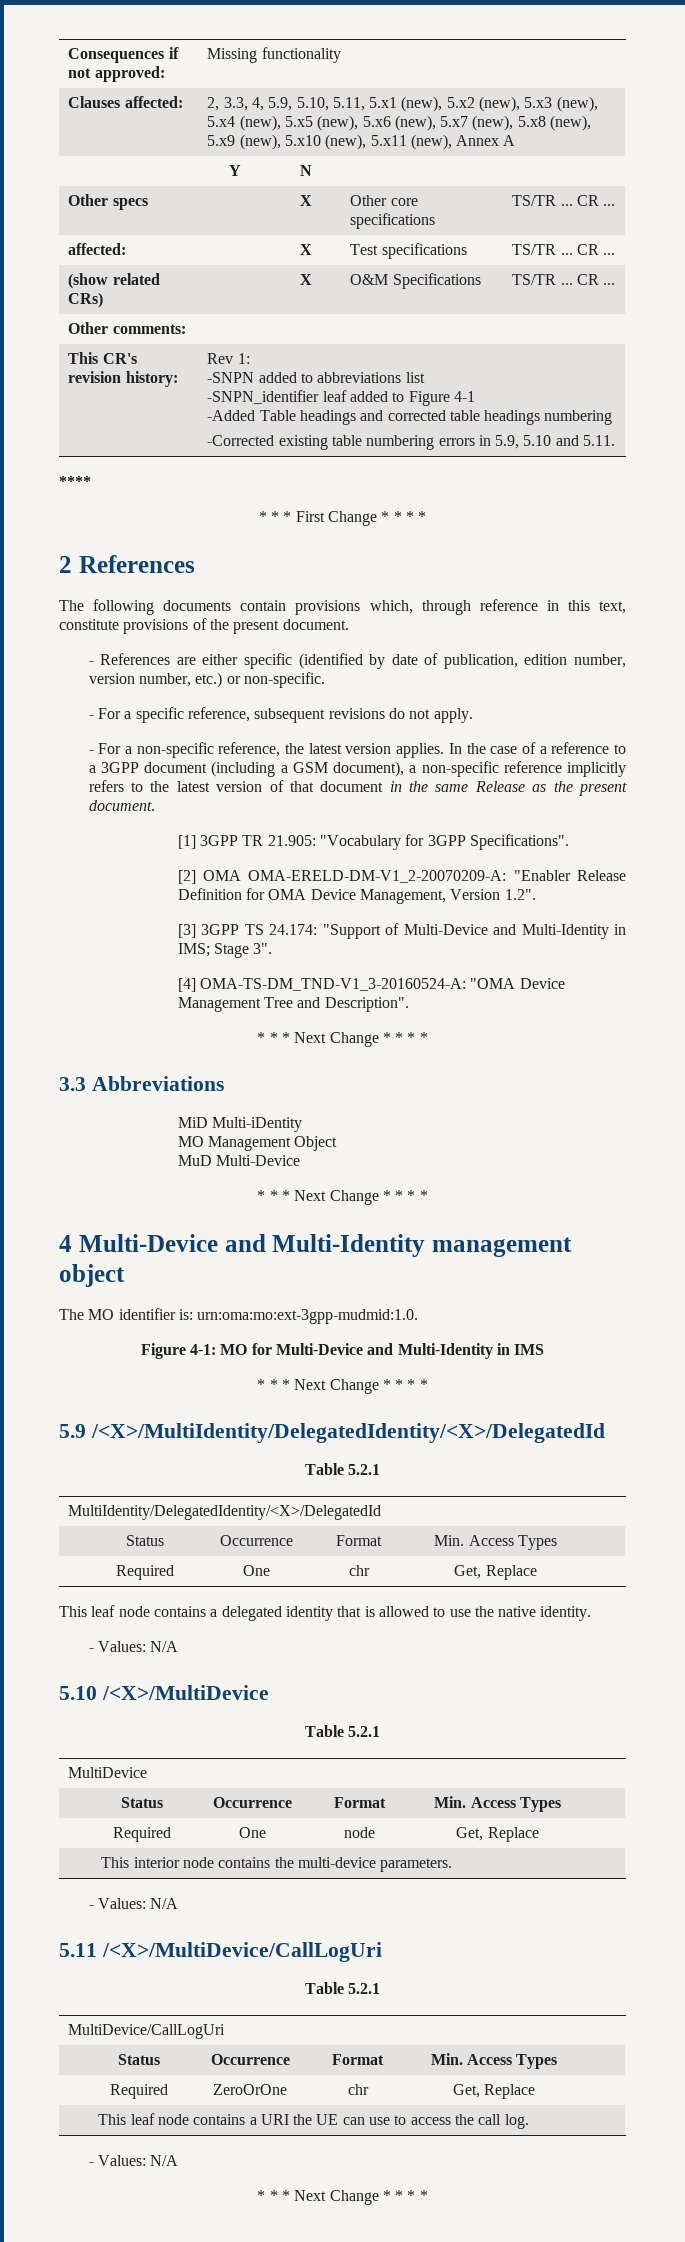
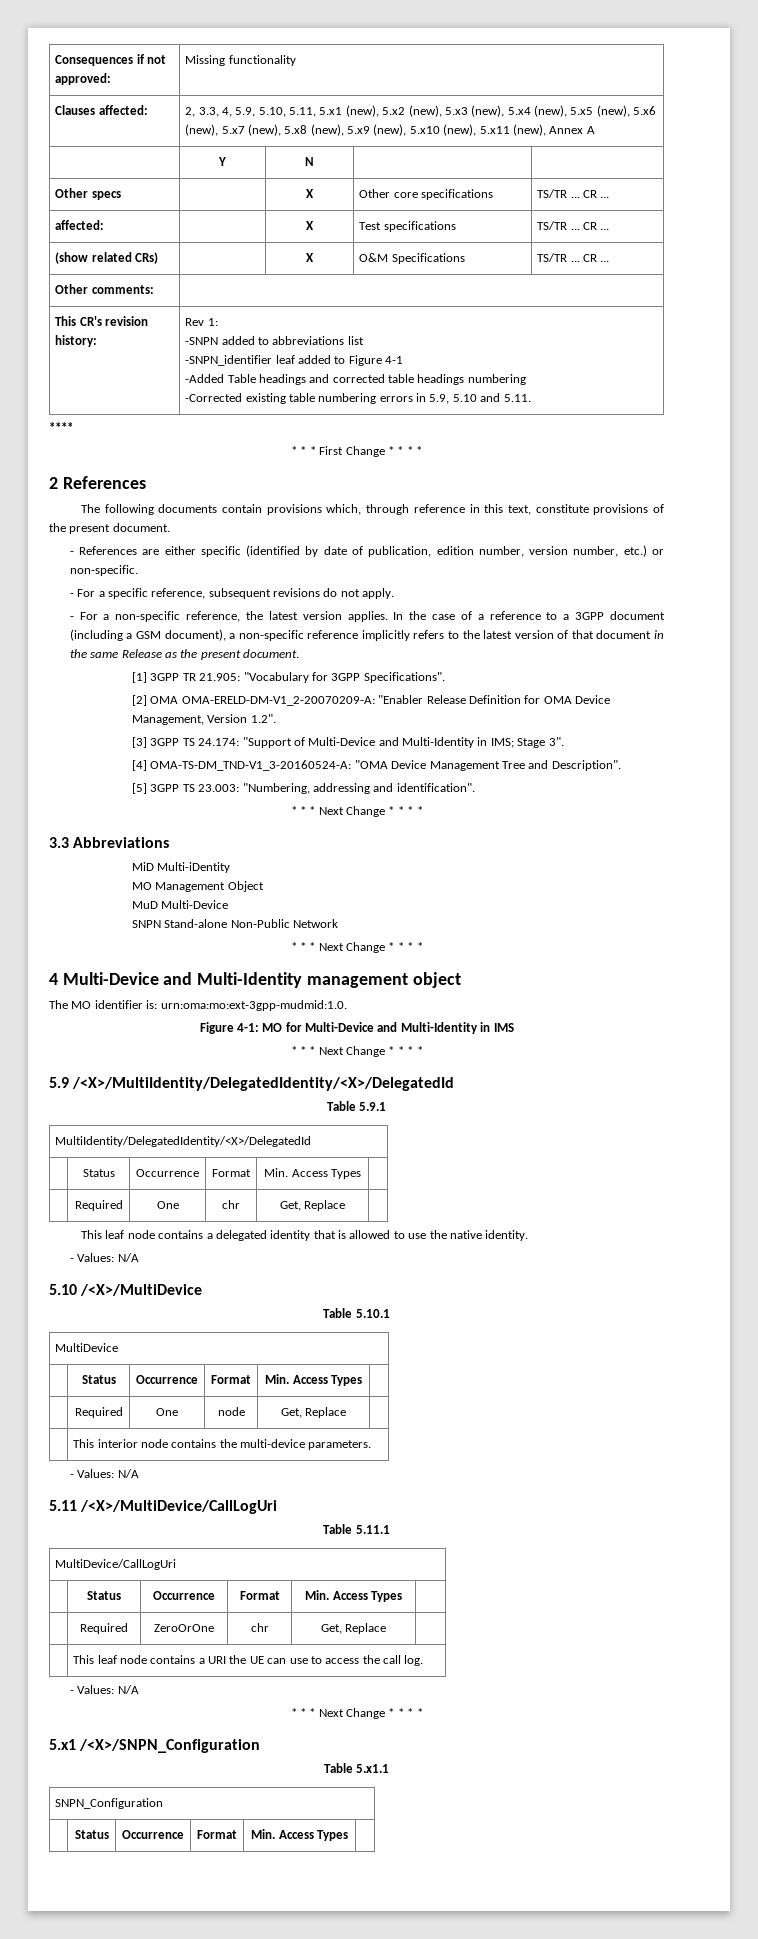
(409, 1004) none -> [132,783,475,794] // [5] 3GPP TS 23.003: "Numbering, addressing and identification".
(300, 1160) none -> [132,919,339,928] // SNPN Stand-alone Non-Public Network
[348,1464,381,1475] 5.2.1 -> [359,1102,387,1111] 5.9.1
[348,1726,381,1737] 5.2.1 -> [355,1309,390,1318] 5.10.1
[348,1983,381,1994] 5.2.1 -> [355,1525,390,1534] 5.11.1
(428, 2195) none -> [49,1739,261,1753] [323,1763,390,1773] [55,1798,164,1809] [74,1830,109,1839] [122,1830,184,1839] [197,1830,237,1839] [251,1829,348,1841] // 5.x1 /<X>/SNPN_Configuration // Table 5.x1.1 // SNPN_Configuration // | Status | Occurrence | Format | Min. Access Types |

